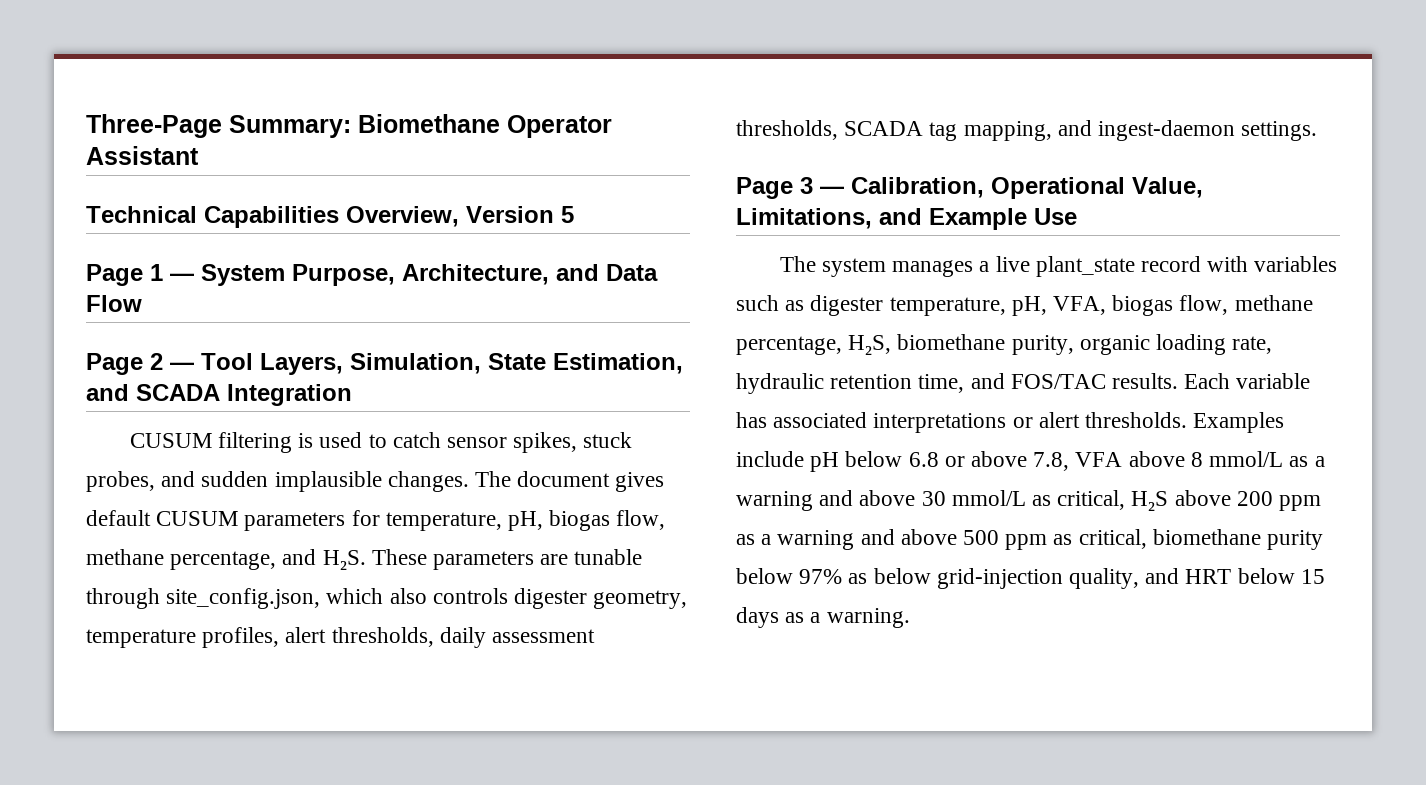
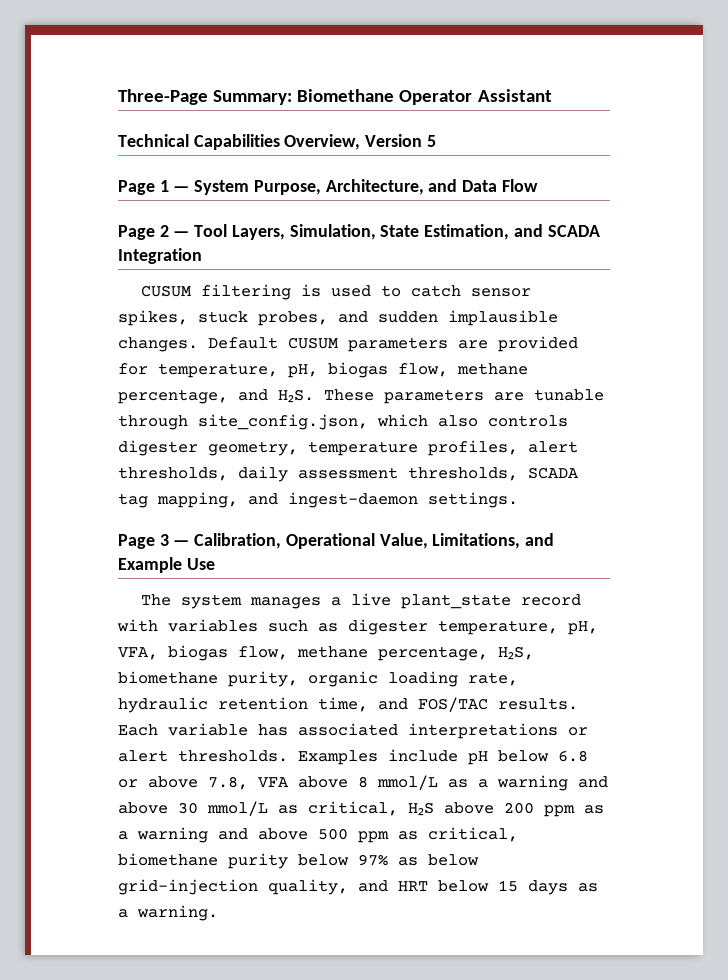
[475,471,665,492] [86,510,346,531] The document gives default CUSUM parameters -> [208,336,578,352] Default CUSUM parameters are provided

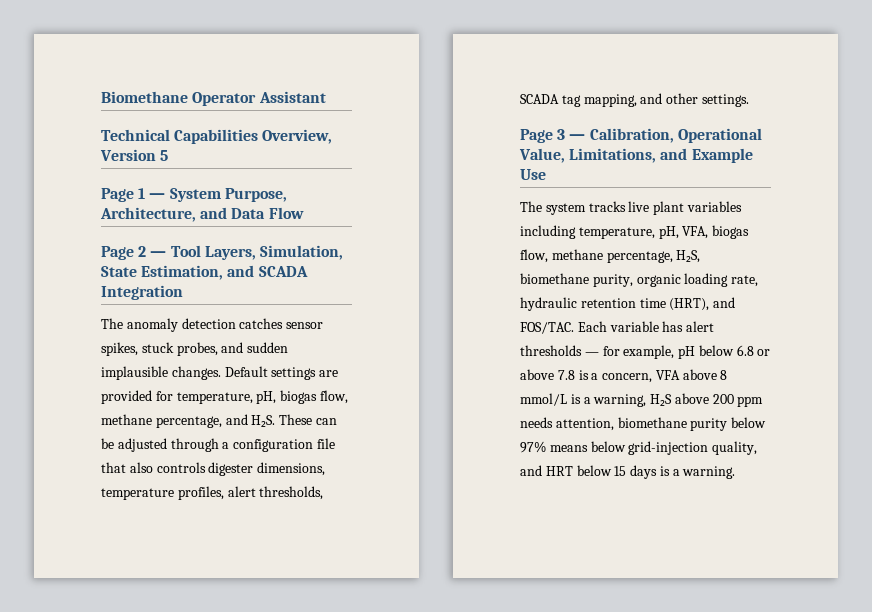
[118,89,293,105] Three-Page Summary: -> (101, 97) none
[140,284,461,300] CUSUM filtering is used to catch -> [101,318,284,332] The anomaly detection catches
[288,337,448,352] CUSUM parameters -> [271,367,317,380] settings
[384,389,604,404] [118,414,428,430] parameters are tunable through site_config.json, which -> [315,418,337,425] [101,438,335,452] [101,462,126,473] can be adjusted through a configuration file that
[208,441,298,456] geometry, -> [257,462,326,476] dimensions,
[238,466,518,482] daily assessment thresholds, -> (324, 493) none
[288,492,418,508] ingest-daemon -> [666,93,699,104] other
[249,593,581,609] [117,619,428,635] manages a live plant_state record with variables such as digester -> [588,201,742,215] [520,225,576,239] tracks live plant variables including
[318,697,578,712] [118,723,588,739] [118,749,458,765] time, and FOS/TAC results. Each variable has associated interpretations or alert thresholds. Examples include -> [639,297,736,311] [520,321,715,334] [520,345,675,359] time (HRT), and FOS/TAC. Each variable has alert thresholds — for example,
[208,775,608,791] [118,801,604,817] [118,827,518,843] 7.8, VFA above 8 mmol/L as a warning and above 30 mmol/L as critical, H₂S above 200 ppm as a warning and above 500 ppm as critical, -> [557,369,728,383] [520,393,764,407] [520,417,614,431] 7.8 is a concern, VFA above 8 mmol/L is a warning, H₂S above 200 ppm needs attention,
[398,857,418,866] as -> [549,445,588,452] means
[578,883,598,892] as -> [659,466,670,476] is

